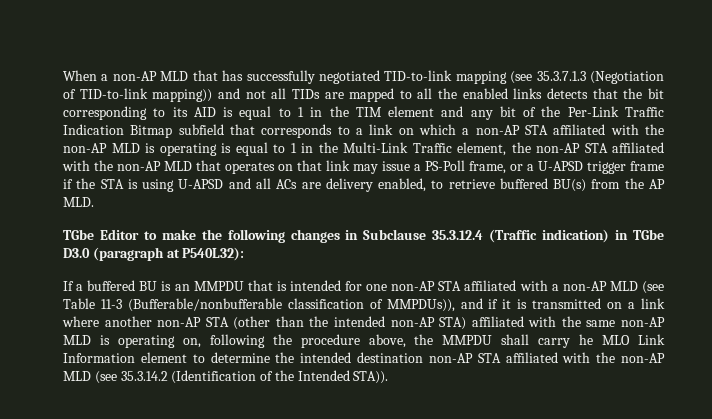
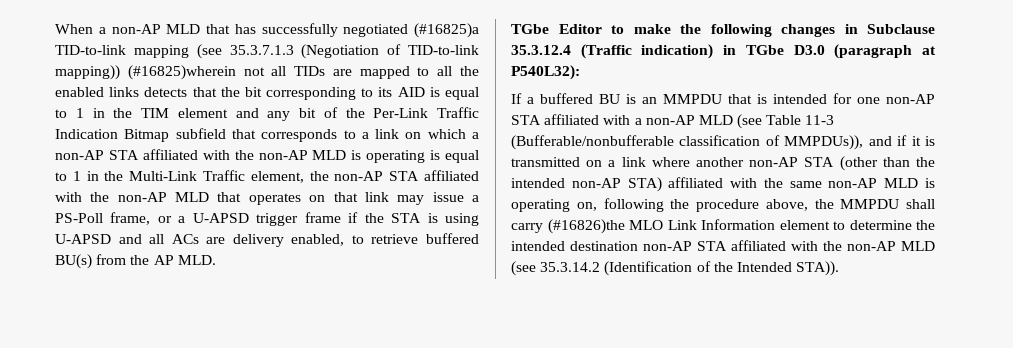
(380, 77) none -> [414,23,479,38] (#16825)a
[217,88,240,99] and -> [127,65,236,80] (#16825)wherein
[579,334,594,345] he -> [547,219,625,234] (#16826)the

